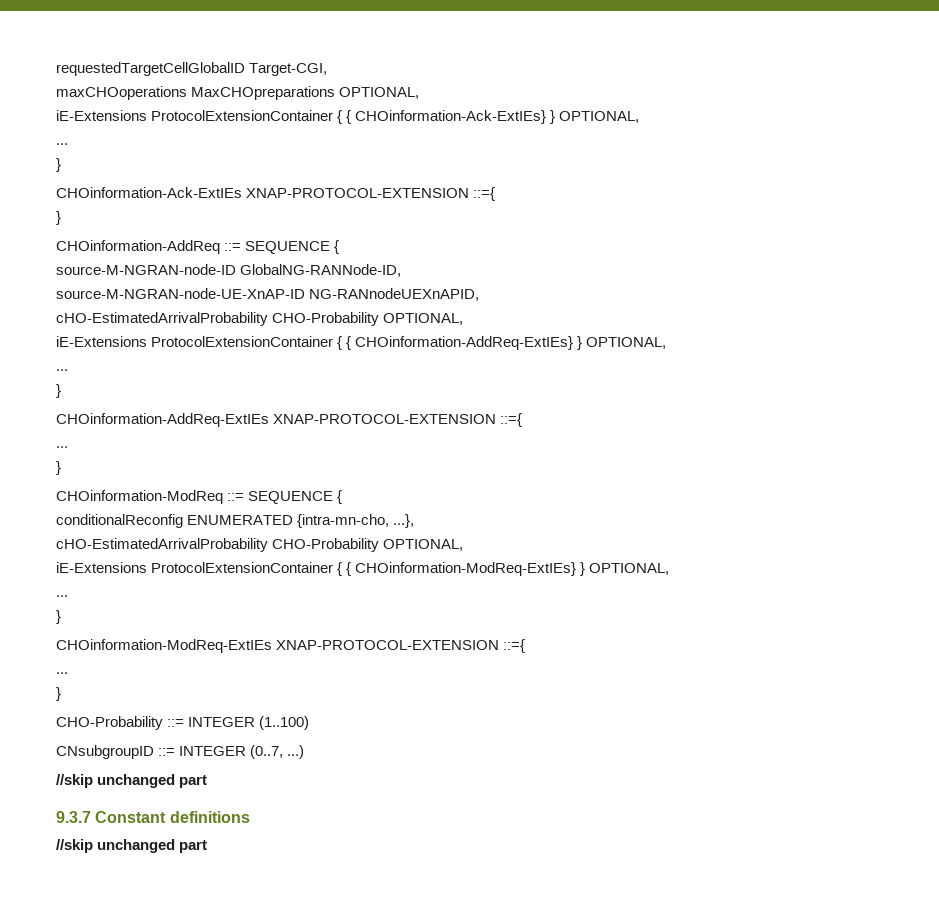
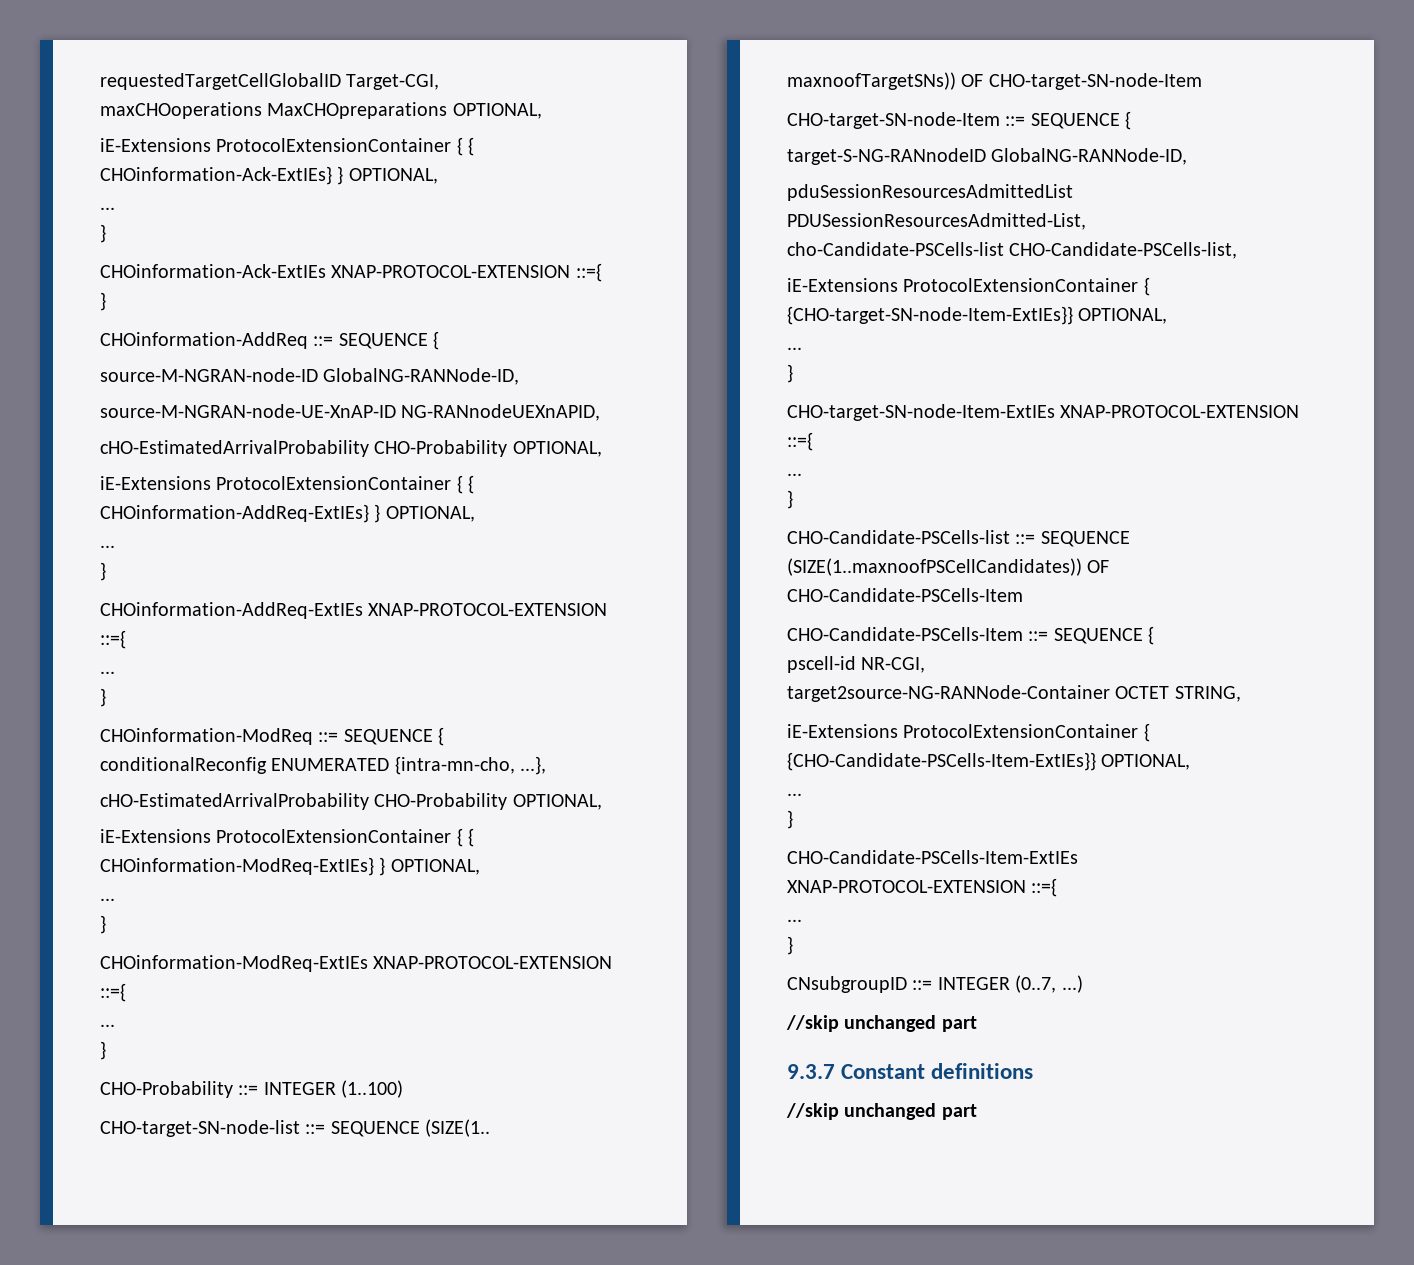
(310, 723) none -> [100,1119,491,1137] [787,72,1202,90] [787,111,1132,130] [787,148,1188,165] [787,184,1073,201] [787,213,1086,230] [787,242,1238,259] [787,277,1150,296] [787,306,1168,325] [787,347,802,350] [787,364,793,383] [787,404,1300,421] [787,432,813,451] [787,473,802,476] [787,490,793,509] [787,530,1130,547] [787,558,1110,576] [787,588,1023,602] [787,626,1155,645] [787,656,926,673] [787,685,1241,702] [787,723,1150,742] [787,752,1191,771] [787,793,802,796] [787,810,793,829] [787,850,1078,864] [787,878,1058,897] [787,919,802,922] [787,936,793,955] // CHO-target-SN-node-list ::= SEQUENCE (SIZE(1.. maxnoofTargetSNs)) OF CHO-target-SN-node-Item // CHO-target-SN-node-Item ::= SEQUENCE { // target-S-NG-RANnodeID GlobalNG-RANNode-ID, // pduSessionResourcesAdmittedList PDUSessionResourcesAdmitted-List, // cho-Candidate-PSCells-list CHO-Candidate-PSCells-list, // iE-Extensions ProtocolExtensionContainer { {CHO-target-SN-node-Item-ExtIEs}} OPTIONAL, // ... // } // CHO-target-SN-node-Item-ExtIEs XNAP-PROTOCOL-EXTENSION ::={ // ... // } // CHO-Candidate-PSCells-list ::= SEQUENCE (SIZE(1..maxnoofPSCellCandidates)) OF CHO-Candidate-PSCells-Item // CHO-Candidate-PSCells-Item ::= SEQUENCE { // pscell-id NR-CGI, // target2source-NG-RANNode-Container OCTET STRING, // iE-Extensions ProtocolExtensionContainer { {CHO-Candidate-PSCells-Item-ExtIEs}} OPTIONAL, // ... // } // CHO-Candidate-PSCells-Item-ExtIEs XNAP-PROTOCOL-EXTENSION ::={ // ... // }

